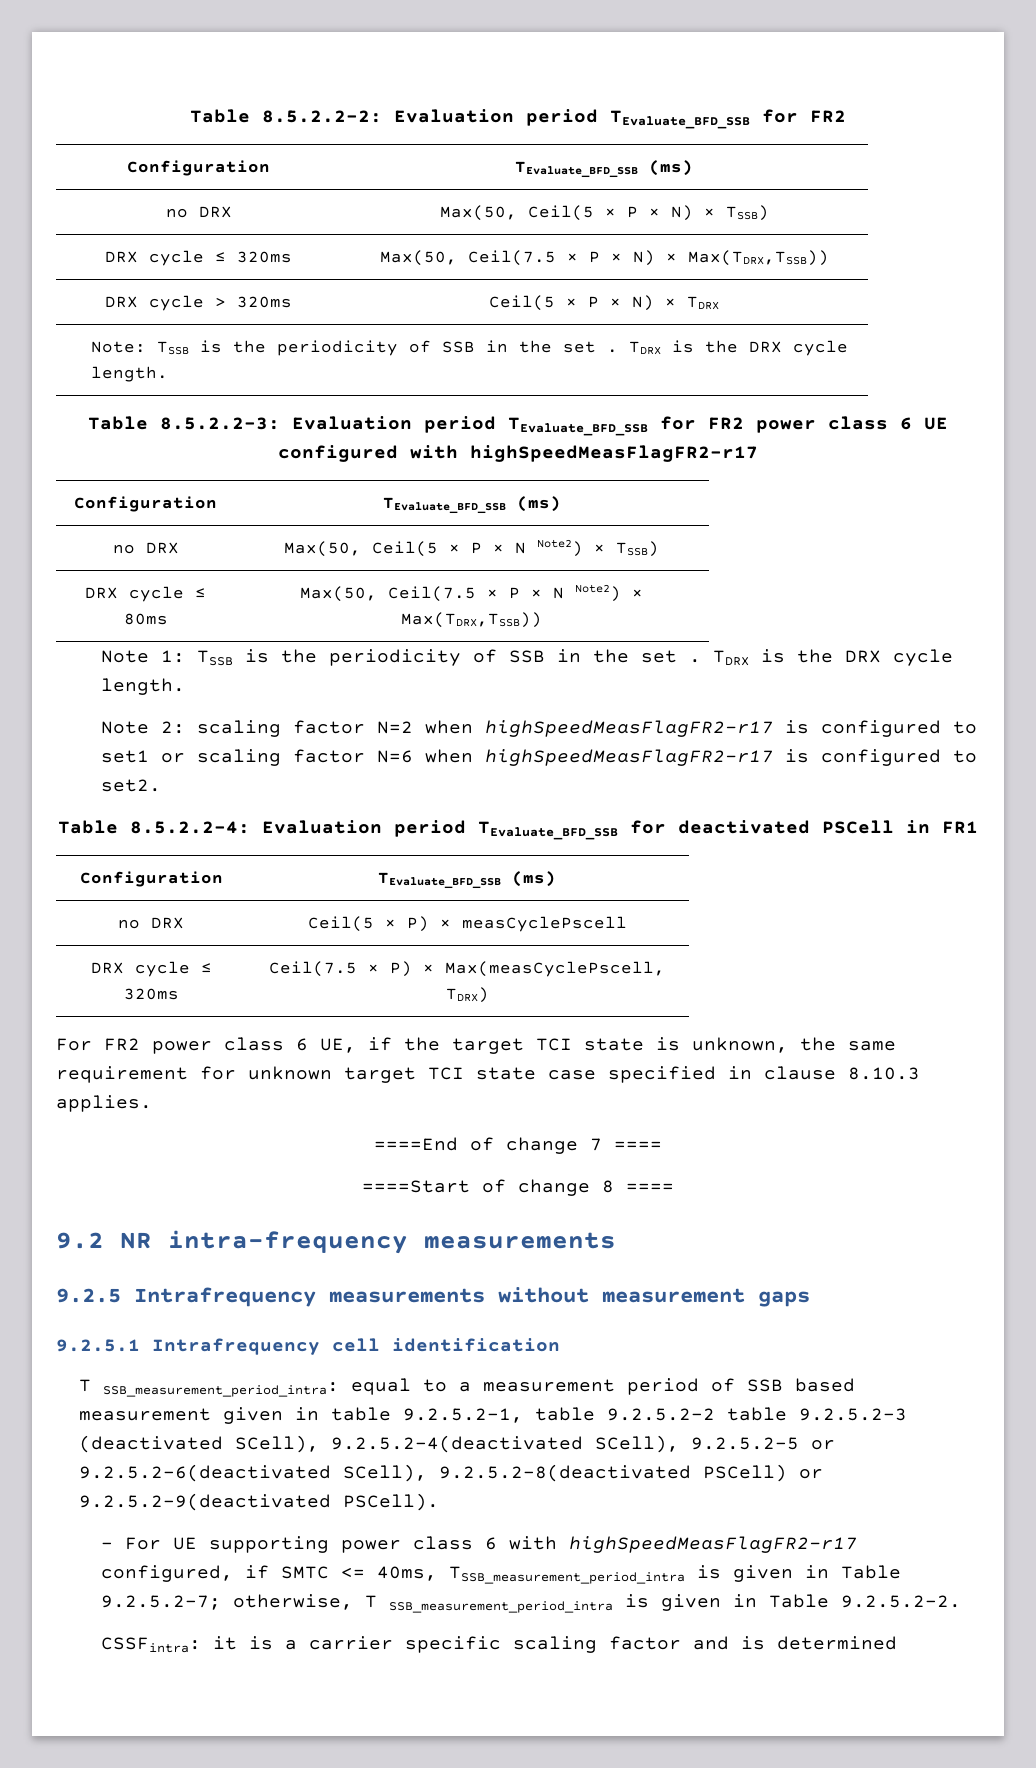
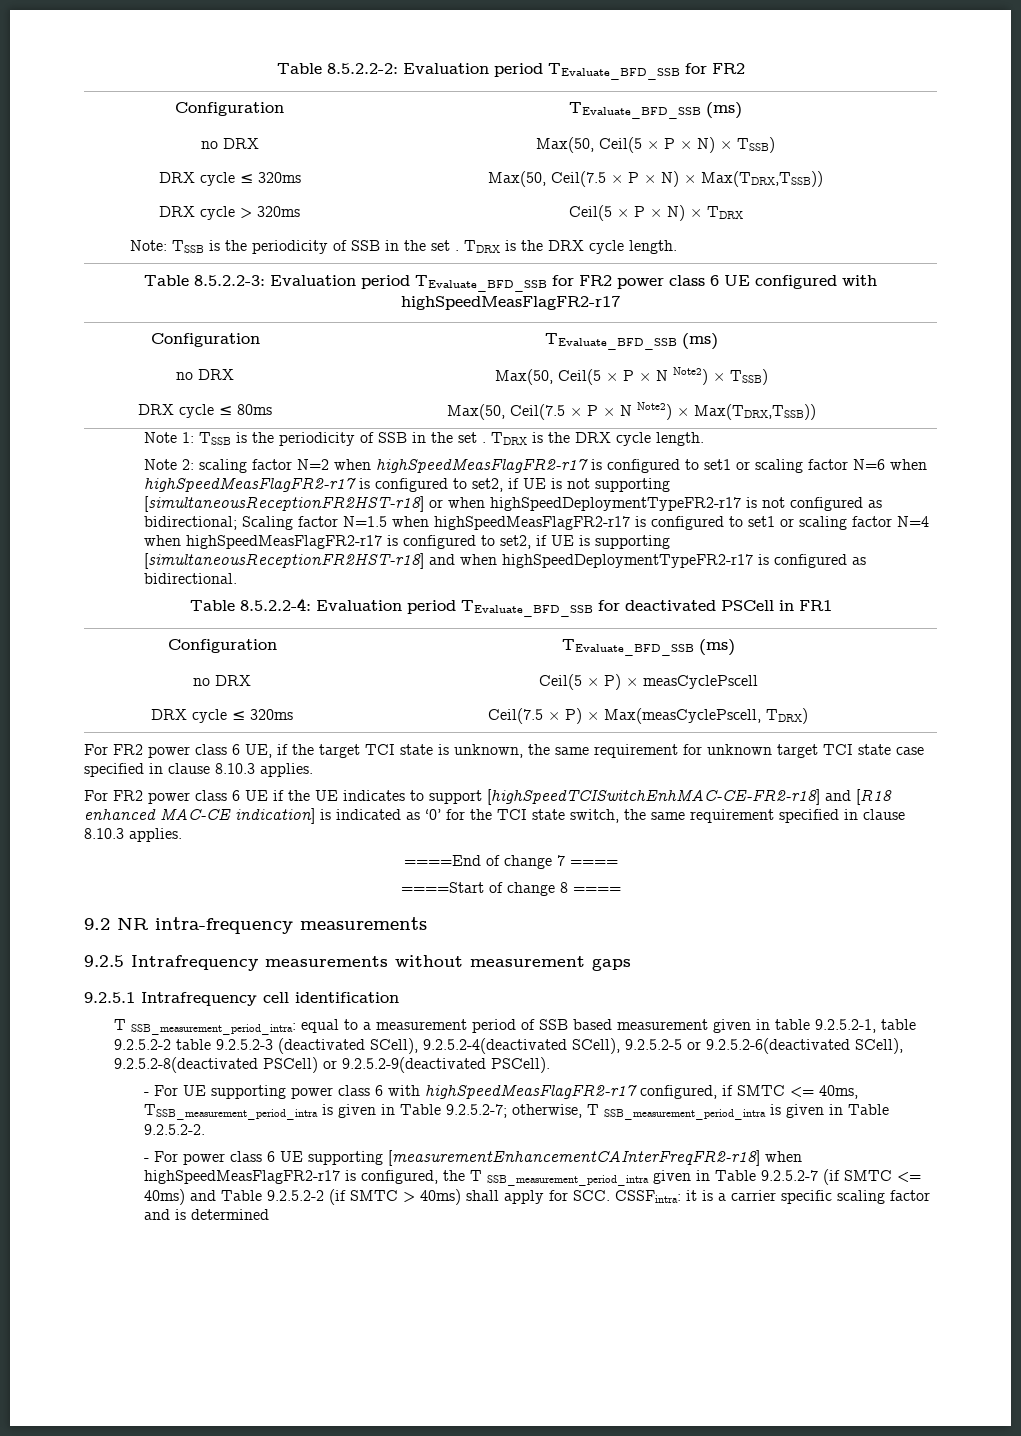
[101,779,162,792] set2. -> [472,478,671,492] [144,496,883,512] [144,516,930,530] [144,535,671,549] [144,553,867,569] [144,573,238,584] set2, if UE is not supporting [simultaneousReceptionFR2HST-r18] or when highSpeedDeploymentTypeFR2-r17 is not configured as bidirectional; Scaling factor N=1.5 when highSpeedMeasFlagFR2-r17 is configured to set1 or scaling factor N=4 when highSpeedMeasFlagFR2-r17 is configured to set2, if UE is supporting [simultaneousReceptionFR2HST-r18] and when highSpeedDeploymentTypeFR2-r17 is configured as bidirectional.
(152, 1103) none -> [84,789,892,805] [84,808,905,824] [84,828,182,842] // For FR2 power class 6 UE if the UE indicates to support [highSpeedTCISwitchEnhMAC-CE-FR2-r18] and [R18 enhanced MAC-CE indication] is indicated as ‘0’ for the TCI state switch, the same requirement specified in clause 8.10.3 applies.
(962, 1601) none -> [144,1150,803,1166] [144,1169,922,1186] [144,1189,611,1205] - For power class 6 UE supporting [measurementEnhancementCAInterFreqFR2-r18] when highSpeedMeasFlagFR2-r17 is configured, the T SSB_measurement_period_intra given in Table 9.2.5.2-7 (if SMTC <= 40ms) and Table 9.2.5.2-2 (if SMTC > 40ms) shall apply for SCC.

